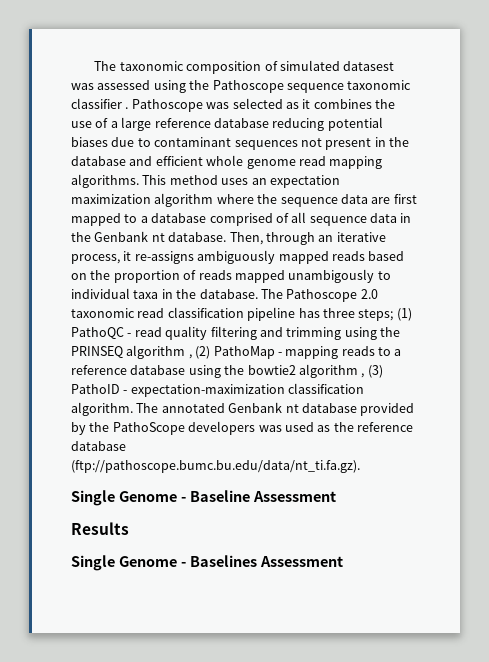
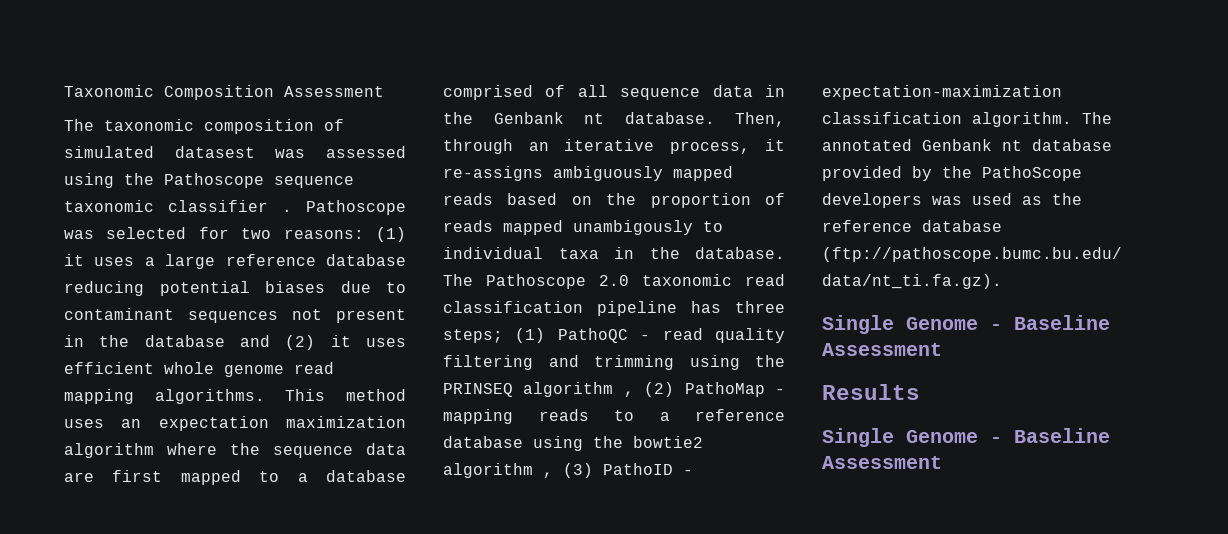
(94, 66) none -> [64,85,384,100] Taxonomic Composition Assessment //
[285,99,395,109] [71,118,109,128] as it combines the use of -> [198,227,406,242] [64,254,135,266] for two reasons: (1) it uses
(153, 161) none -> [285,335,406,350] (2) it uses
[189,555,257,567] Baselines -> [1014,428,1110,443] Baseline

